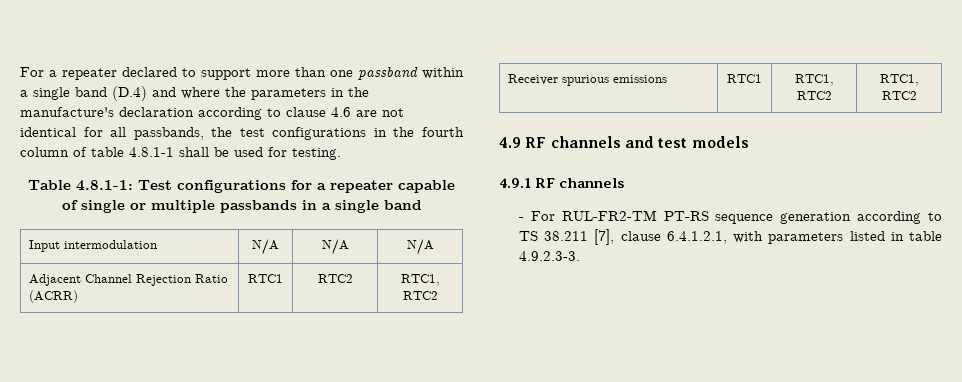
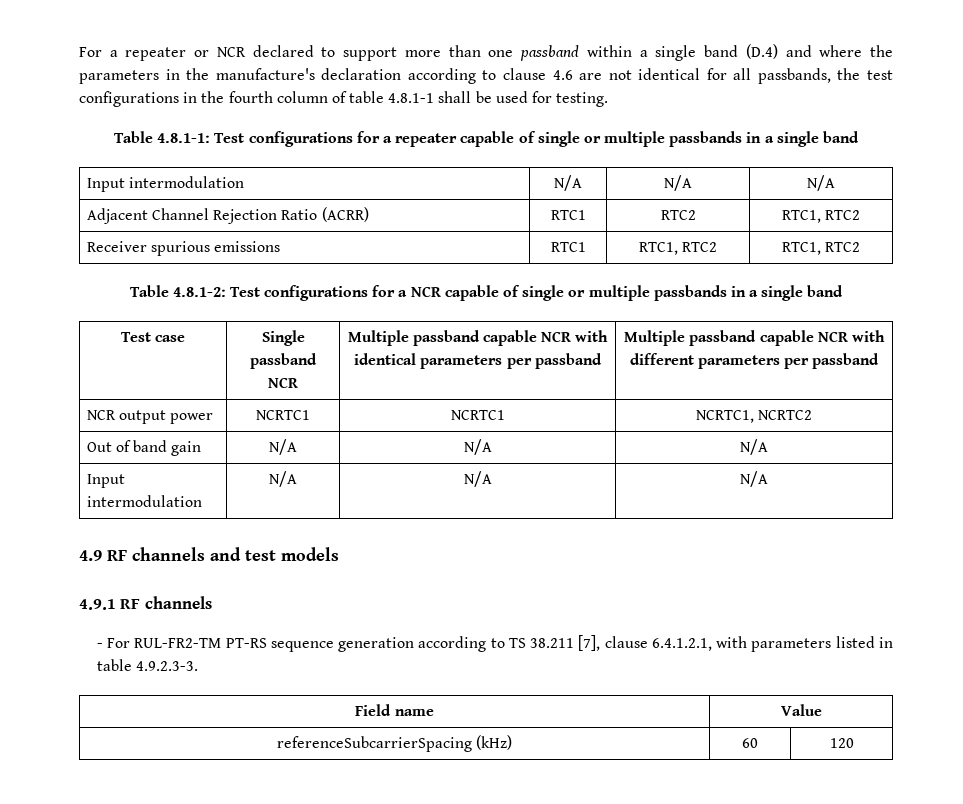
(117, 74) none -> [194,47,246,57] or NCR
(917, 95) none -> [129,285,844,301] [120,332,186,342] [261,330,305,346] [249,353,317,369] [268,377,298,388] [347,330,609,346] [354,353,602,369] [624,330,885,346] [629,353,880,369] [86,410,214,424] [255,410,310,420] [450,410,505,420] [695,410,813,423] [86,440,202,456] [269,439,297,455] [463,439,492,455] [740,439,768,455] [86,474,125,488] [86,495,202,507] [269,471,297,487] [463,471,492,487] [740,471,768,487] // Table 4.8.1-2: Test configurations for a NCR capable of single or multiple passbands in a single band // Test case | Single passband NCR | Multiple passband capable NCR with identical parameters per passband | Multiple passband capable NCR with different parameters per passband // NCR output power | NCRTC1 | NCRTC1 | NCRTC1, NCRTC2 // Out of band gain | N/A | N/A | N/A // Input intermodulation | N/A | N/A | N/A
(580, 256) none -> [355,704,434,716] [780,704,822,716] [276,735,513,752] [742,738,758,748] [829,738,854,748] // Field name | Value // referenceSubcarrierSpacing (kHz) | 60 | 120

